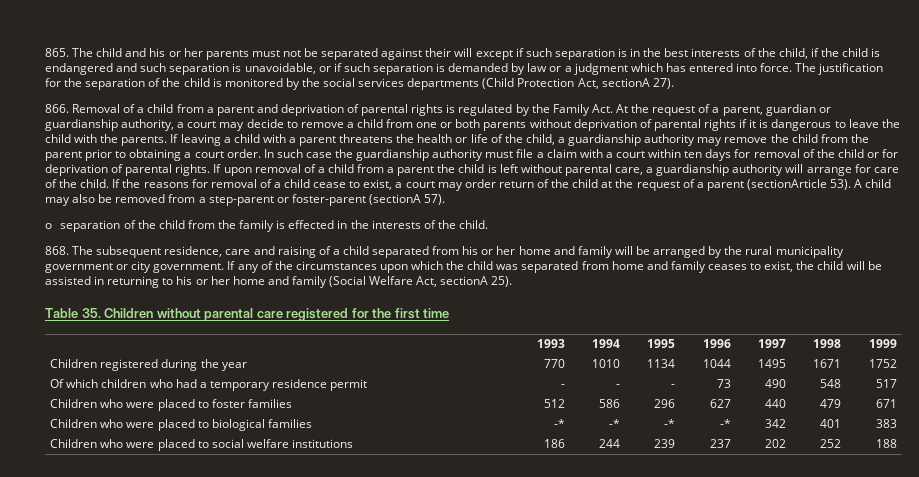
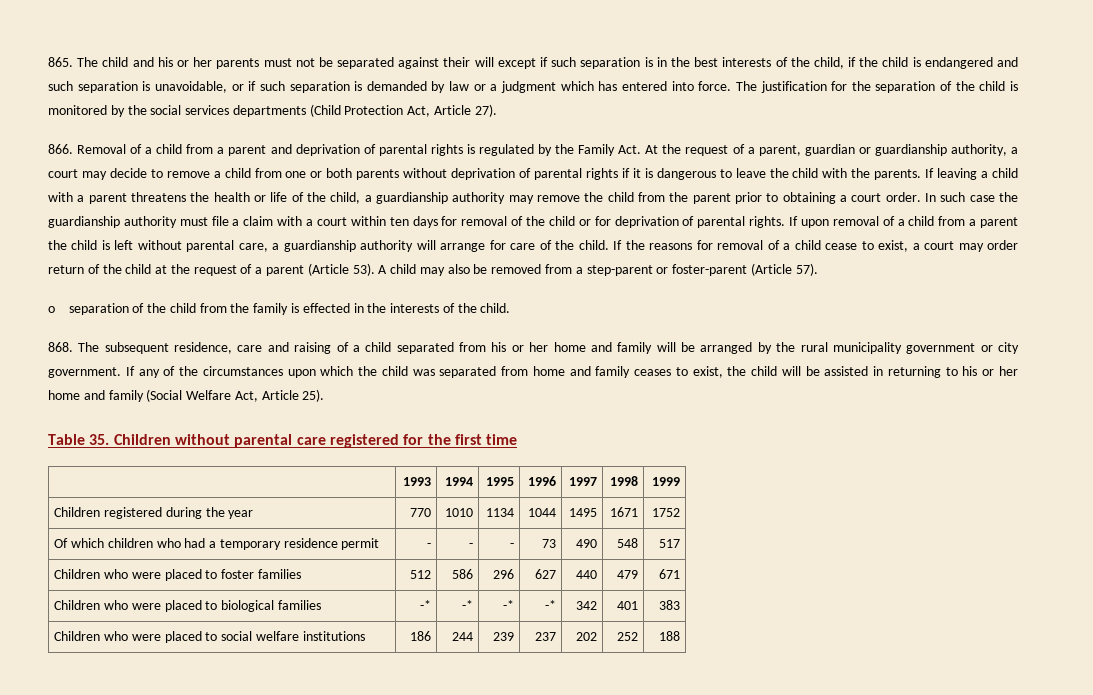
[601,78,650,87] sectionA -> [434,105,472,115] Article
[746,179,827,190] (sectionArticle -> [307,263,349,276] (Article
[368,194,421,205] (sectionA -> [750,263,792,276] (Article
[440,276,489,285] sectionA -> [261,390,299,400] Article

